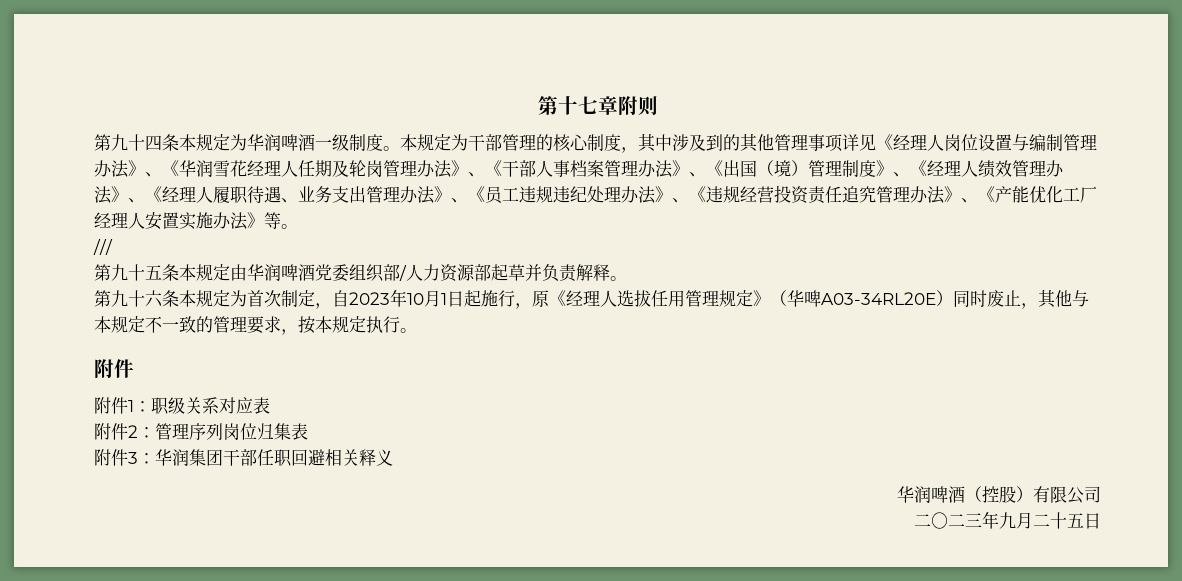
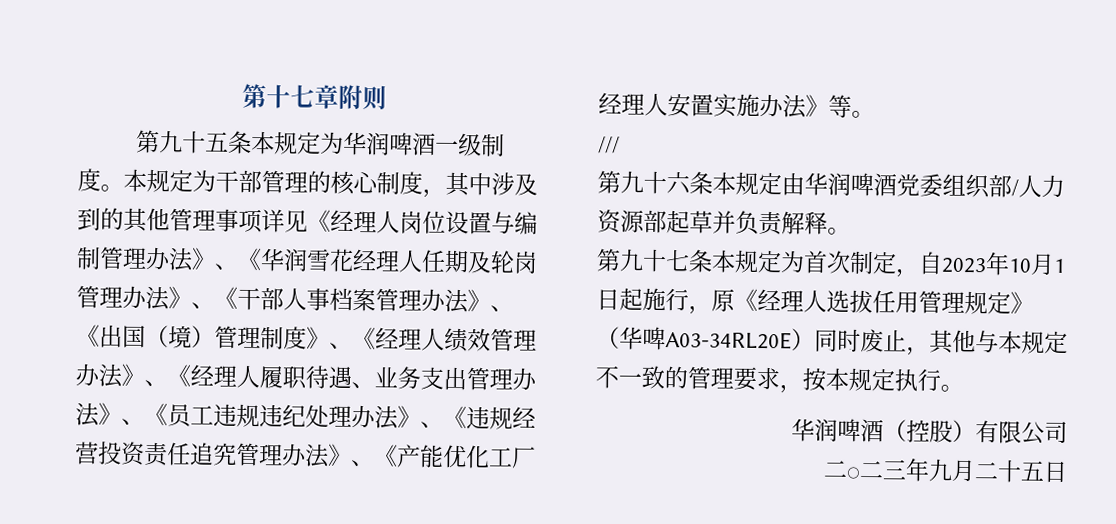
[145,135,162,151] 四 -> [205,131,230,152] 五
[145,265,162,280] 五 -> [666,171,691,195] 六
[145,290,163,307] 六 -> [665,249,690,272] 七
[94,359,134,379] [94,397,270,415] [94,423,308,441] [94,449,393,467] // 附件 // 附件1：职级关系对应表 // 附件2：管理序列岗位归集表 // 附件3：华润集团干部任职回避相关释义 -> (964, 388) none

